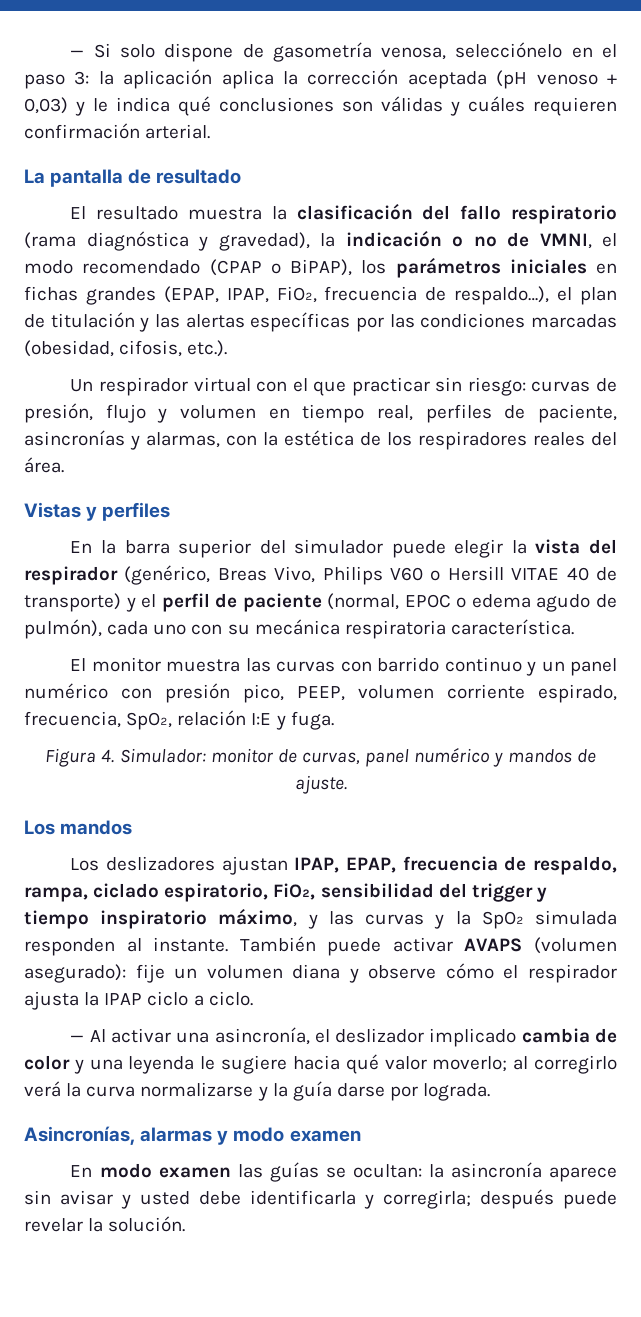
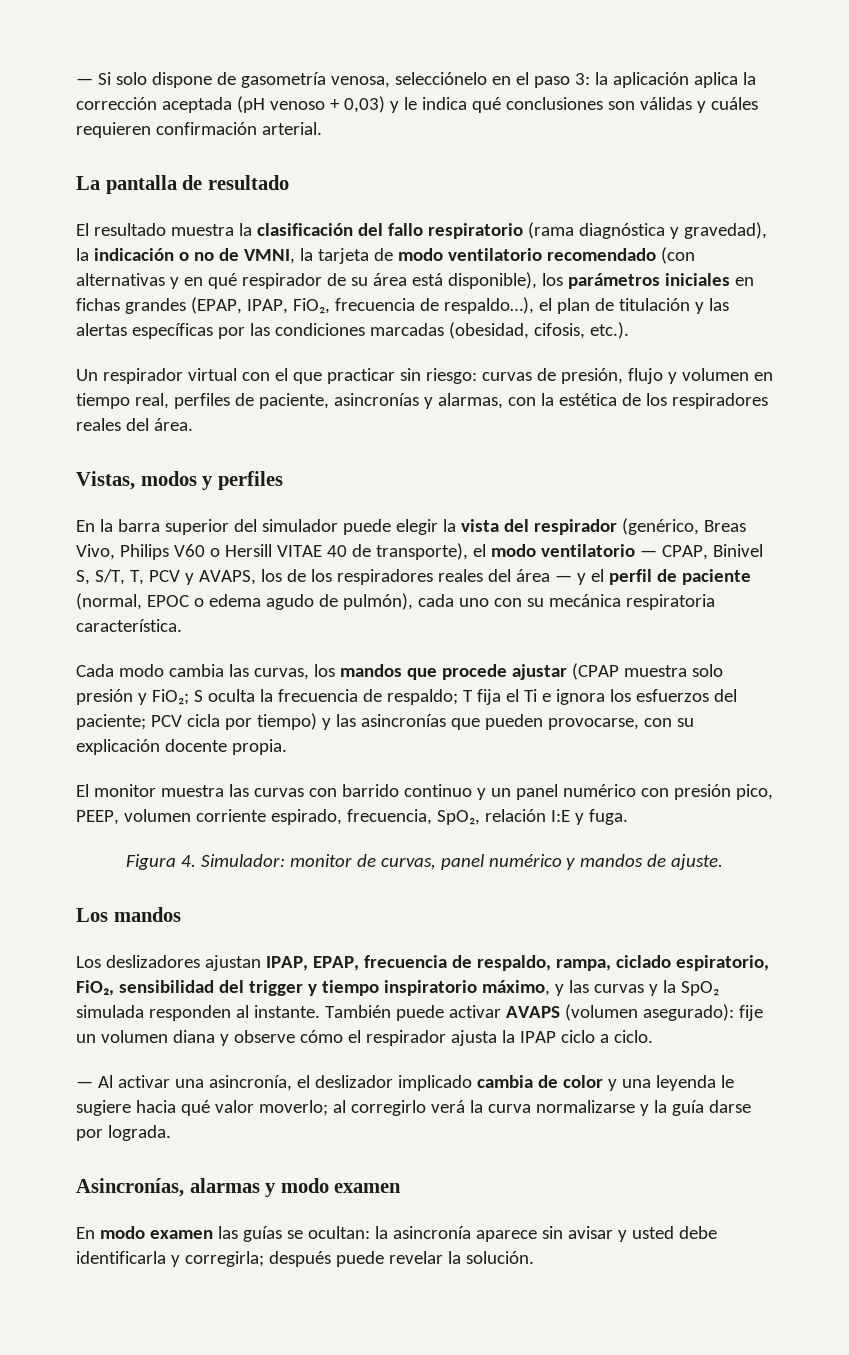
[602,233,617,247] [24,259,352,276] el modo recomendado (CPAP o BiPAP), -> [299,247,695,264] [76,272,537,289] la tarjeta de modo ventilatorio recomendado (con alternativas y en qué respirador de su área está disponible),
[24,502,81,518] Vistas -> [76,471,197,490] Vistas, modos
[24,593,121,612] transporte) -> [375,543,763,560] [76,569,572,585] transporte), el modo ventilatorio — CPAP, Binivel S, S/T, T, PCV y AVAPS, los de los respiradores reales del área —
(574, 627) none -> [76,663,723,680] [76,689,737,705] [76,713,694,730] [76,739,287,755] // Cada modo cambia las curvas, los mandos que procede ajustar (CPAP muestra solo presión y FiO₂; S oculta la frecuencia de respaldo; T fija el Ti e ignora los esfuerzos del paciente; PCV cicla por tiempo) y las asincronías que pueden provocarse, con su explicación docente propia.

